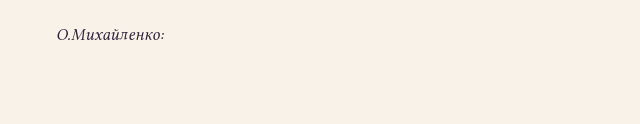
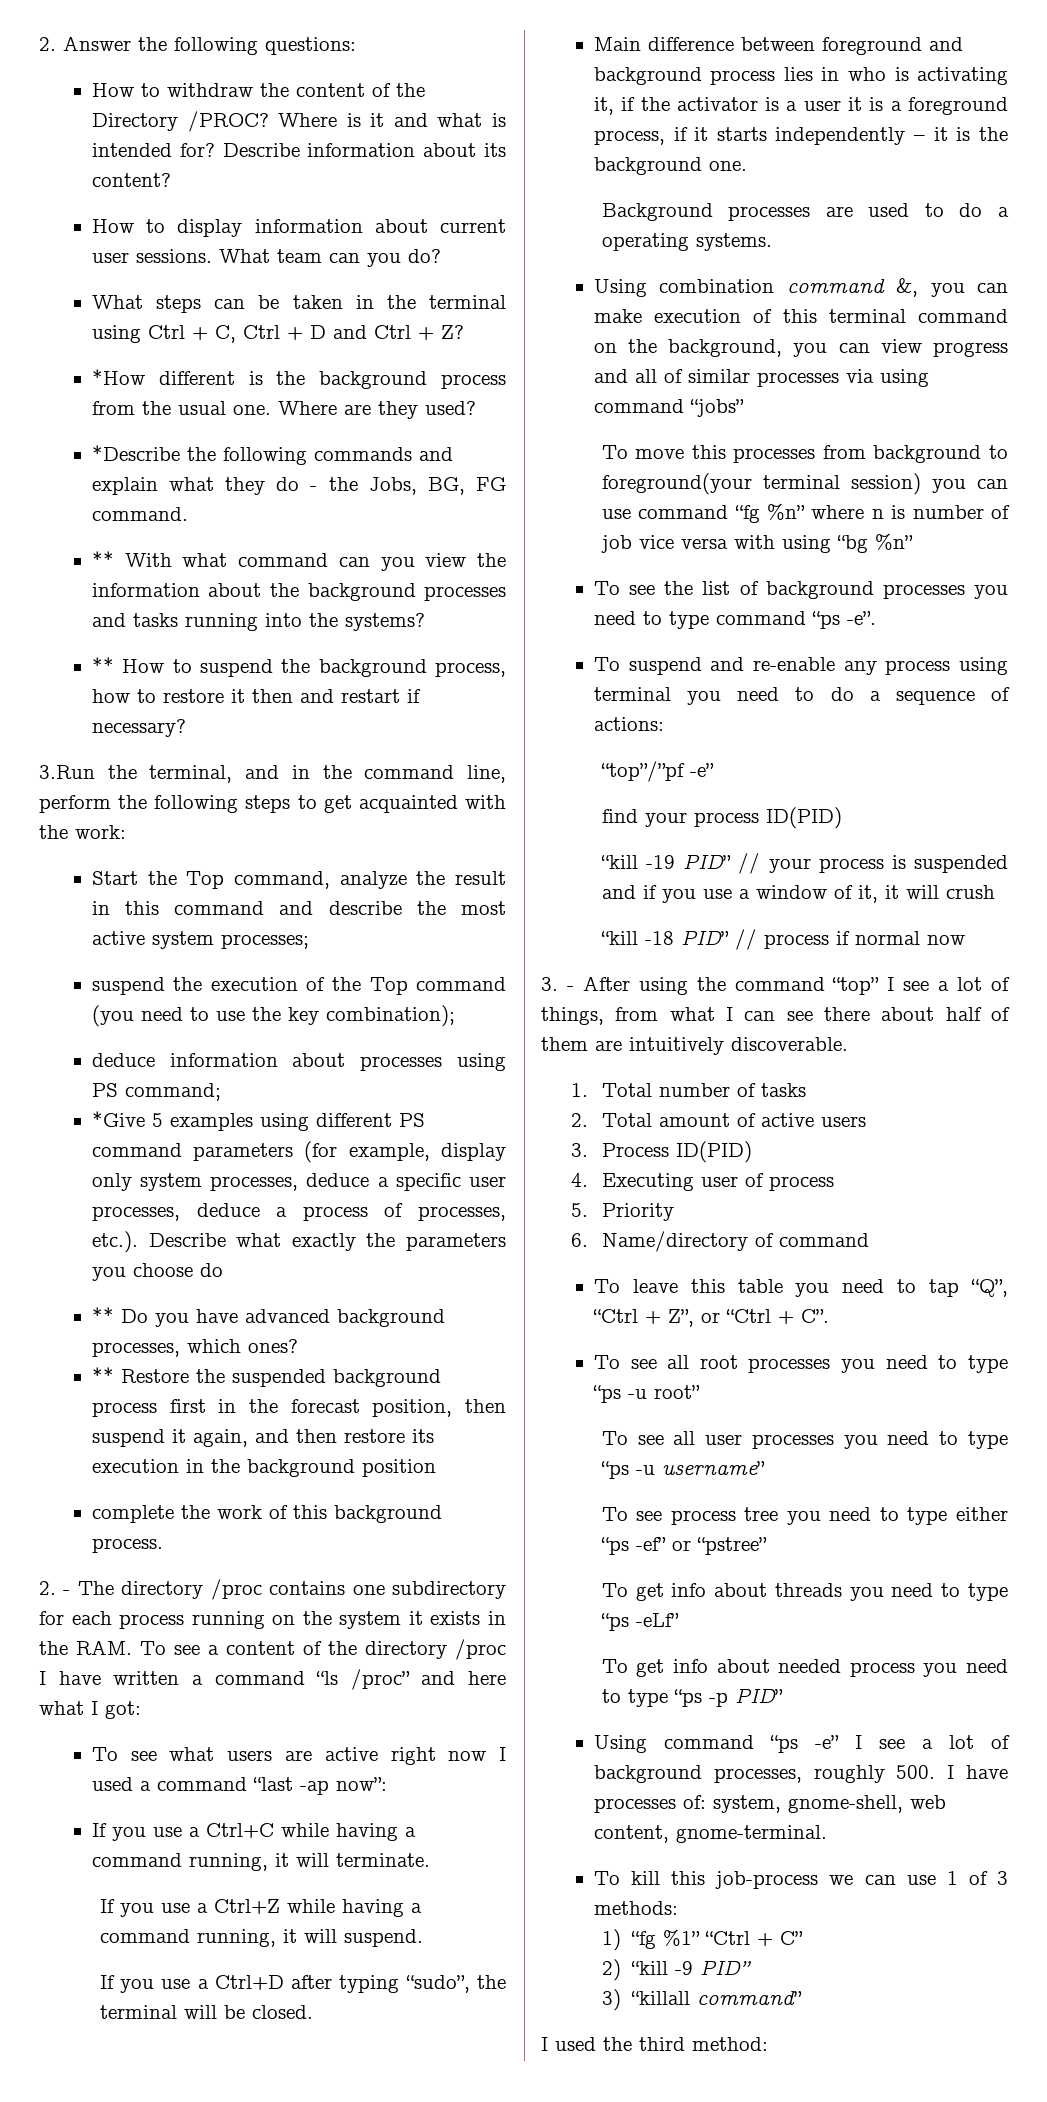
[56,28,164,41] О.Михайленко: -> [39,36,356,55] [91,83,425,97] [91,111,507,132] [91,143,506,157] [91,173,171,187] [91,219,506,237] [91,249,441,267] [91,295,506,313] [91,325,464,343] [91,369,506,389] [91,401,476,419] [91,445,453,465] [91,477,507,495] [91,507,188,521] [91,551,506,571] [91,583,506,601] [91,613,425,631] [91,657,506,677] [91,689,421,703] [91,719,186,737] [39,765,507,783] [39,795,507,813] [39,825,126,839] [91,871,507,889] [91,901,507,915] [91,931,309,949] [91,977,507,995] [91,1005,455,1027] [91,1053,506,1071] [91,1083,221,1101] [91,1111,425,1131] [91,1141,506,1163] [91,1173,507,1191] [91,1203,506,1221] [91,1231,506,1253] [91,1263,223,1281] [91,1307,445,1327] [91,1339,298,1357] [91,1367,441,1387] [91,1399,506,1417] [91,1429,434,1447] [91,1459,436,1477] [91,1505,442,1523] [91,1538,163,1553] [39,1579,506,1600] [39,1611,506,1629] [39,1639,506,1660] [39,1669,506,1690] [39,1701,141,1719] [91,1747,507,1765] [91,1777,387,1795] [91,1823,416,1841] [91,1853,430,1871] [99,1899,422,1917] [99,1929,423,1947] [99,1975,506,1993] [99,2005,313,2019] [593,37,963,55] [593,67,1008,85] [593,97,1008,115] [593,127,1008,145] [593,157,747,175] [601,203,1009,221] [601,233,772,251] [593,278,1008,297] [593,309,1008,323] [593,339,1009,357] [593,369,929,387] [593,399,744,417] [601,445,1008,463] [601,473,1008,495] [601,503,1010,523] [600,533,913,553] [593,581,1008,599] [593,611,876,629] [593,657,1009,675] [593,687,1010,705] [593,717,664,731] [600,761,714,782] [601,807,842,829] [600,853,1008,874] [601,885,995,903] [600,929,965,950] [541,976,1011,995] [541,1007,1010,1025] [541,1037,848,1055] [571,1083,806,1097] [571,1113,866,1127] [571,1141,752,1163] [571,1173,834,1191] [571,1203,674,1221] [571,1231,869,1252] [593,1279,1008,1297] [592,1309,829,1327] [593,1355,1008,1373] [592,1385,700,1403] [601,1431,1008,1449] [600,1461,765,1479] [601,1507,1008,1525] [600,1537,767,1555] [601,1583,1008,1601] [600,1613,679,1631] [601,1659,1008,1677] [601,1688,783,1707] [593,1735,1011,1753] [593,1765,1008,1783] [593,1795,946,1813] [593,1825,827,1843] [593,1871,1009,1889] [593,1901,678,1915] [601,1929,804,1951] [601,1959,752,1981] [601,1989,803,2011] [541,2037,768,2051] 2. Answer the following questions: // How to withdraw the content of the Directory /PROC? Where is it and what is intended for? Describe information about its content? // How to display information about current user sessions. What team can you do? // What steps can be taken in the terminal using Ctrl + C, Ctrl + D and Ctrl + Z? // *How different is the background process from the usual one. Where are they used? // *Describe the following commands and explain what they do - the Jobs, BG, FG command. // ** With what command can you view the information about the background processes and tasks running into the systems? // ** How to suspend the background process, how to restore it then and restart if necessary? // 3.Run the terminal, and in the command line, perform the following steps to get acquainted with the work: // Start the Top command, analyze the result in this command and describe the most active system processes; // suspend the execution of the Top command (you need to use the key combination); // deduce information about processes using PS command; // *Give 5 examples using different PS command parameters (for example, display only system processes, deduce a specific user processes, deduce a process of processes, etc.). Describe what exactly the parameters you choose do // ** Do you have advanced background processes, which ones? // ** Restore the suspended background process first in the forecast position, then suspend it again, and then restore its execution in the background position // complete the work of this background process. // 2. - The directory /proc contains one subdirectory for each process running on the system it exists in the RAM. To see a content of the directory /proc I have written a command “ls /proc” and here what I got: // To see what users are active right now I used a command “last -ap now”: // If you use a Ctrl+C while having a command running, it will terminate. // If you use a Ctrl+Z while having a command running, it will suspend. // If you use a Ctrl+D after typing “sudo”, the terminal will be closed. // Main difference between foreground and background process lies in who is activating it, if the activator is a user it is a foreground process, if it starts independently – it is the background one. // Background processes are used to do a operating systems. // Using combination command &, you can make execution of this terminal command on the background, you can view progress and all of similar processes via using command “jobs” // To move this processes from background to foreground(your terminal session) you can use command “fg %n” where n is number of job vice versa with using “bg %n” // To see the list of background processes you need to type command “ps -e”. // To suspend and re-enable any process using terminal you need to do a sequence of actions: // “top”/”pf -e” // find your process ID(PID) // “kill -19 PID” // your process is suspended and if you use a window of it, it will crush // “kill -18 PID” // process if normal now // 3. - After using the command “top” I see a lot of things, from what I can see there about half of them are intuitively discoverable. // 1. Total number of tasks // 2. Total amount of active users // 3. Process ID(PID) // 4. Executing user of process // 5. Priority // 6. Name/directory of command // To leave this table you need to tap “Q”, “Ctrl + Z”, or “Ctrl + C”. // To see all root processes you need to type “ps -u root” // To see all user processes you need to type “ps -u username” // To see process tree you need to type either “ps -ef” or “pstree” // To get info about threads you need to type “ps -eLf” // To get info about needed process you need to type “ps -p PID” // Using command “ps -e” I see a lot of background processes, roughly 500. I have processes of: system, gnome-shell, web content, gnome-terminal. // To kill this job-process we can use 1 of 3 methods: // 1) “fg %1” “Ctrl + C” // 2) “kill -9 PID” // 3) “killall command” // I used the third method:

